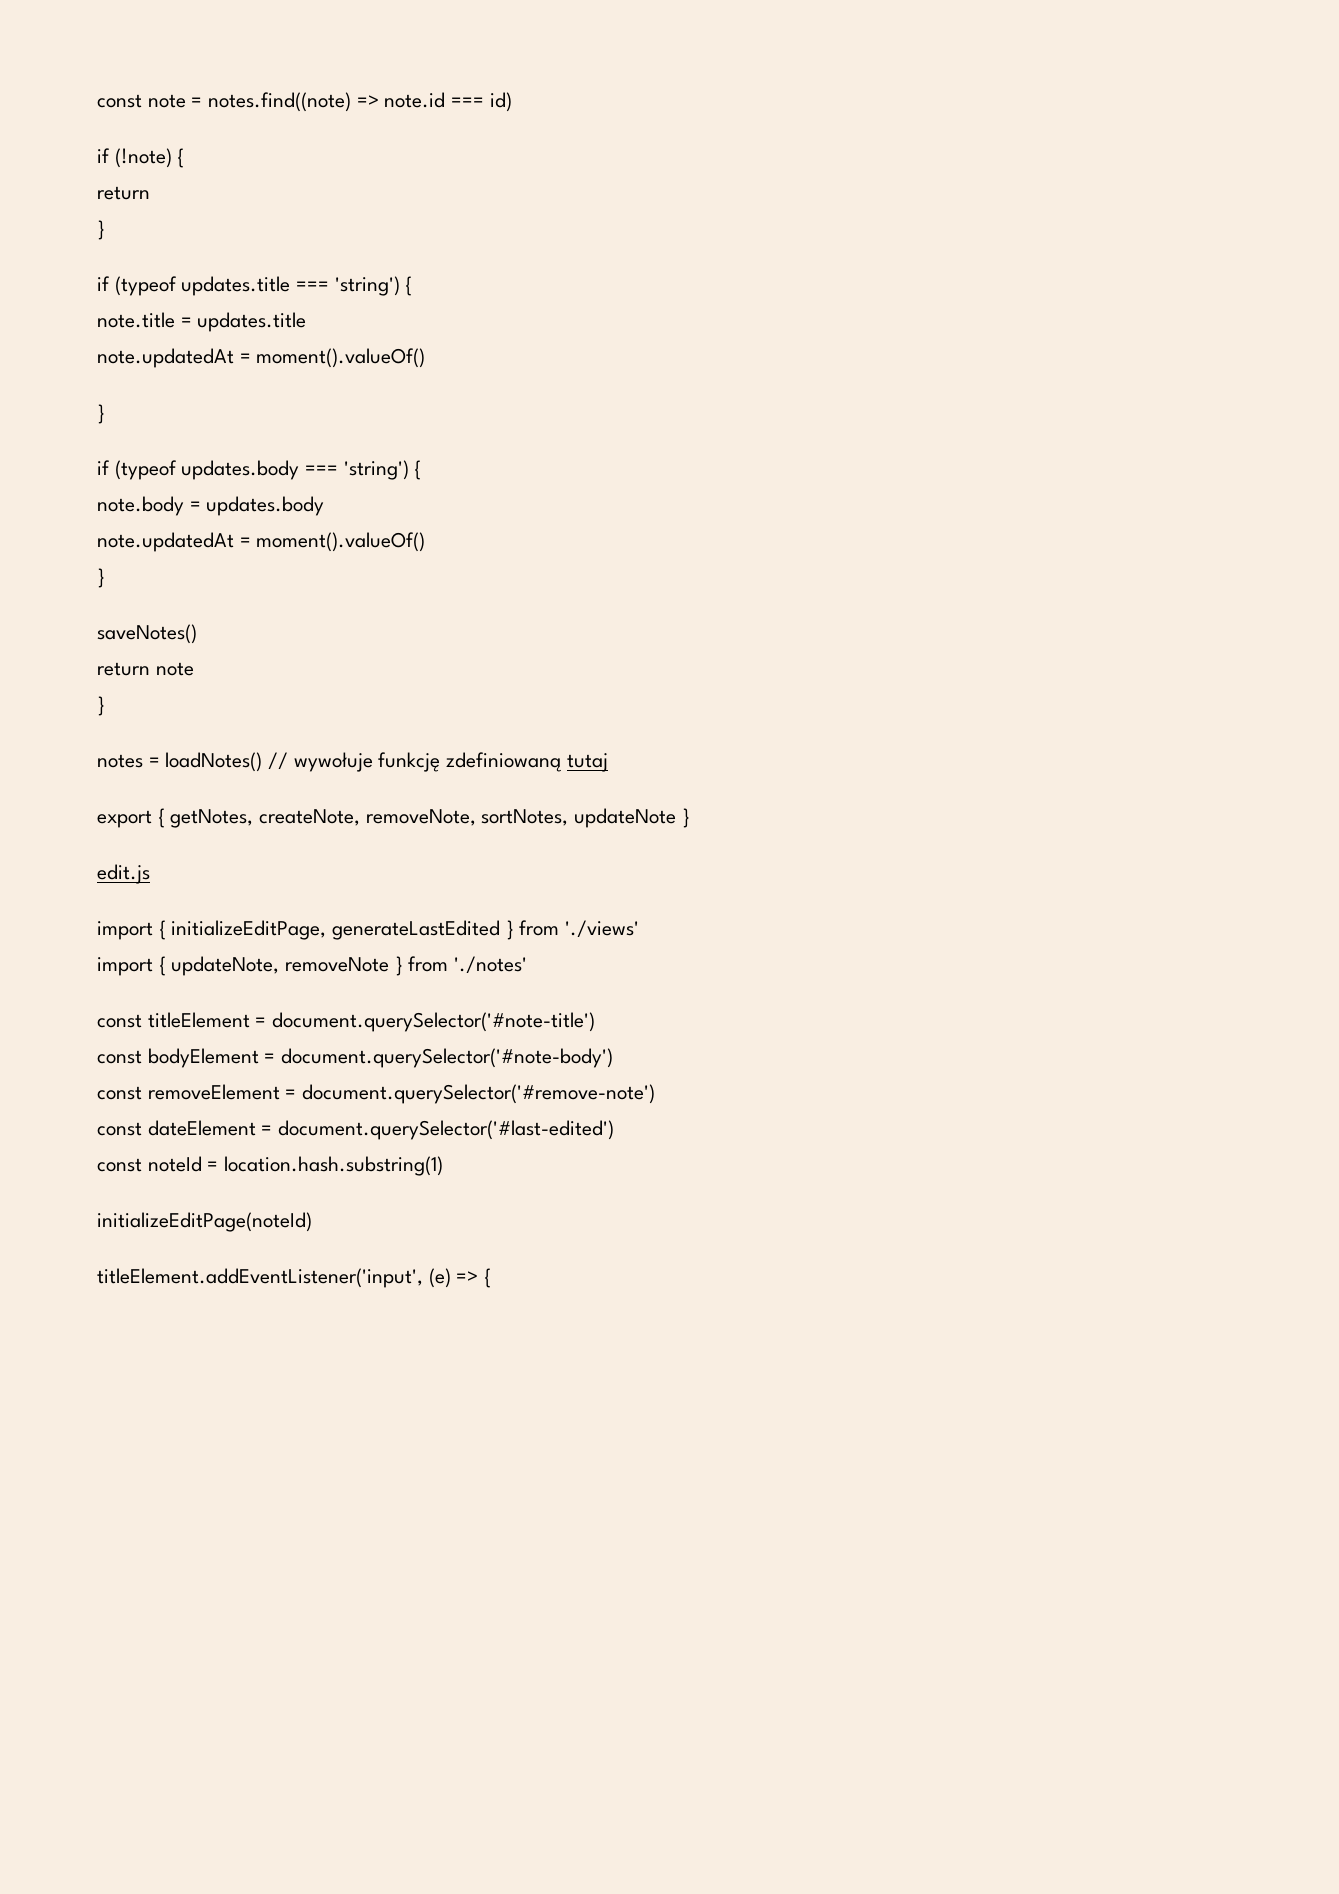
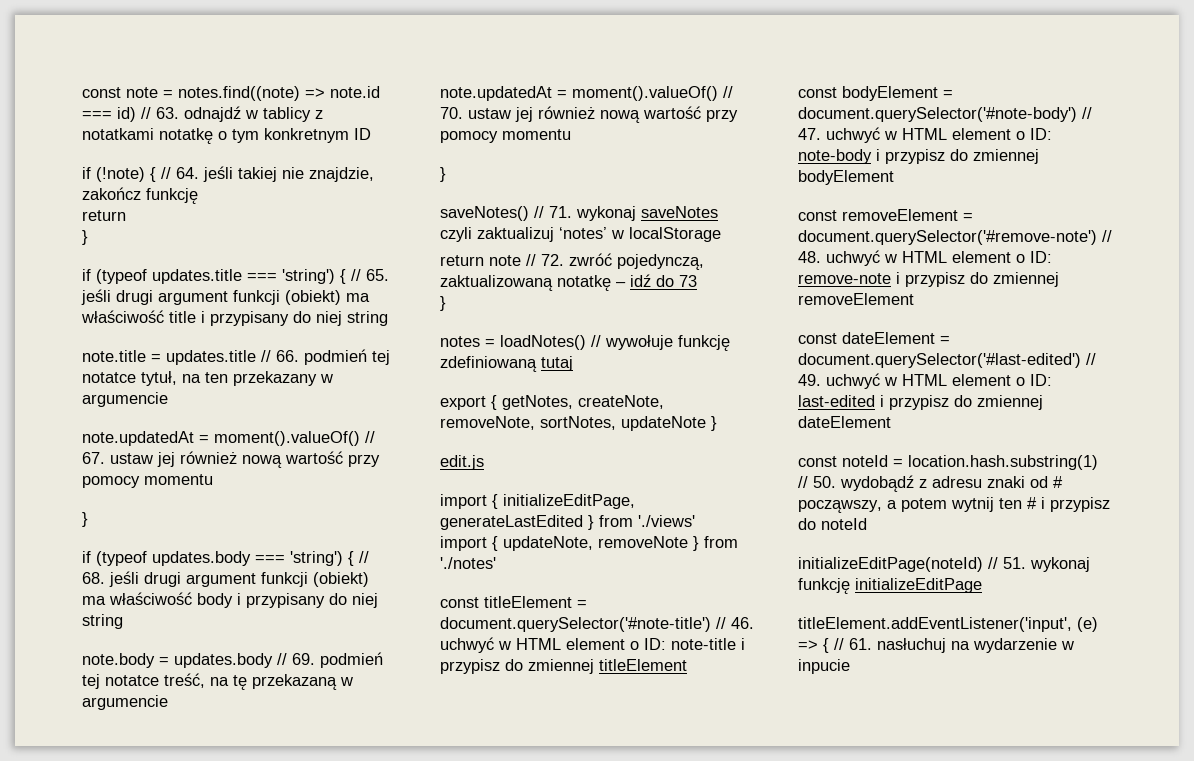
[97,148,185,168] // if (!note) { -> [141,106,323,122] [82,128,371,144] [82,166,374,182] [82,187,198,204] // 63. odnajdź w tablicy z notatkami notatkę o tym konkretnym ID // if (!note) { // 64. jeśli takiej nie znajdzie, zakończ funkcję
[97,312,307,332] [97,348,426,368] // note.title = updates.title // note.updatedAt = moment().valueOf() -> [351,269,389,281] [81,289,370,305] [81,310,388,326] [82,349,390,365] [82,371,333,386] [82,392,168,407] [82,431,375,446] [82,451,380,468] [82,474,213,488] // 65. jeśli drugi argument funkcji (obiekt) ma właściwość title i przypisany do niej string // note.title = updates.title // 66. podmień tej notatce tytuł, na ten przekazany w argumencie // note.updatedAt = moment().valueOf() // 67. ustaw jej również nową wartość przy pomocy momentu
[97,496,325,516] [97,532,426,552] [97,568,105,588] [97,624,197,644] [97,662,194,676] // note.body = updates.body // note.updatedAt = moment().valueOf() // } // saveNotes() // return note -> [359,551,369,563] [82,571,369,587] [82,592,378,608] [82,614,123,629] [82,652,383,668] [82,673,353,690] [82,695,168,710] [440,86,733,101] [440,106,738,123] [440,129,571,143] [440,167,446,182] [440,206,718,221] [440,227,721,242] [440,253,704,270] [440,274,697,291] // 68. jeśli drugi argument funkcji (obiekt) ma właściwość body i przypisany do niej string // note.body = updates.body // 69. podmień tej notatce treść, na tę przekazaną w argumencie // note.updatedAt = moment().valueOf() // 70. ustaw jej również nową wartość przy pomocy momentu // } // saveNotes() // 71. wykonaj saveNotes czyli zaktualizuj ‘notes’ w localStorage // return note // 72. zwróć pojedynczą, zaktualizowaną notatkę – idź do 73
[97,1048,614,1068] [97,1084,656,1104] [97,1120,615,1140] [97,1156,444,1176] [97,1212,312,1232] [97,1268,492,1288] // const bodyElement = document.querySelector('#note-body') // const removeElement = document.querySelector('#remove-note') // const dateElement = document.querySelector('#last-edited') // const noteId = location.hash.substring(1) // initializeEditPage(noteId) // titleElement.addEventListener('input', (e) => { -> [716,617,754,629] [440,637,745,653] [440,659,687,674] [798,86,953,101] [798,107,1092,122] [798,127,1052,143] [798,149,1039,164] [798,170,894,185] [798,209,973,221] [798,230,1112,245] [798,250,1052,266] [798,272,1059,287] [798,293,914,305] [798,332,950,344] [798,353,1096,368] [798,373,1052,389] [798,395,1043,410] [798,416,891,428] [798,455,1098,470] [798,475,1063,492] [798,497,1110,513] [798,518,867,530] [798,557,1090,572] [798,578,982,594] [798,617,1098,632] [798,638,1074,653] [798,659,850,674] // 46. uchwyć w HTML element o ID: note-title i przypisz do zmiennej titleElement // const bodyElement = document.querySelector('#note-body') // 47. uchwyć w HTML element o ID: note-body i przypisz do zmiennej bodyElement // const removeElement = document.querySelector('#remove-note') // 48. uchwyć w HTML element o ID: remove-note i przypisz do zmiennej removeElement // const dateElement = document.querySelector('#last-edited') // 49. uchwyć w HTML element o ID: last-edited i przypisz do zmiennej dateElement // const noteId = location.hash.substring(1) // 50. wydobądź z adresu znaki od # począwszy, a potem wytnij ten # i przypisz do noteId // initializeEditPage(noteId) // 51. wykonaj funkcję initializeEditPage // titleElement.addEventListener('input', (e) => { // 61. nasłuchuj na wydarzenie w inpucie

